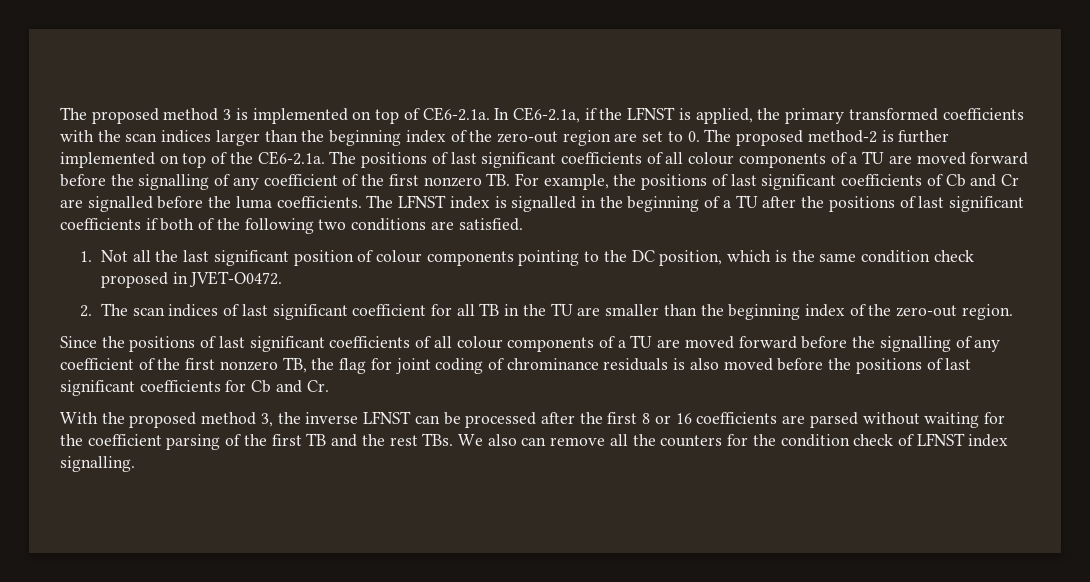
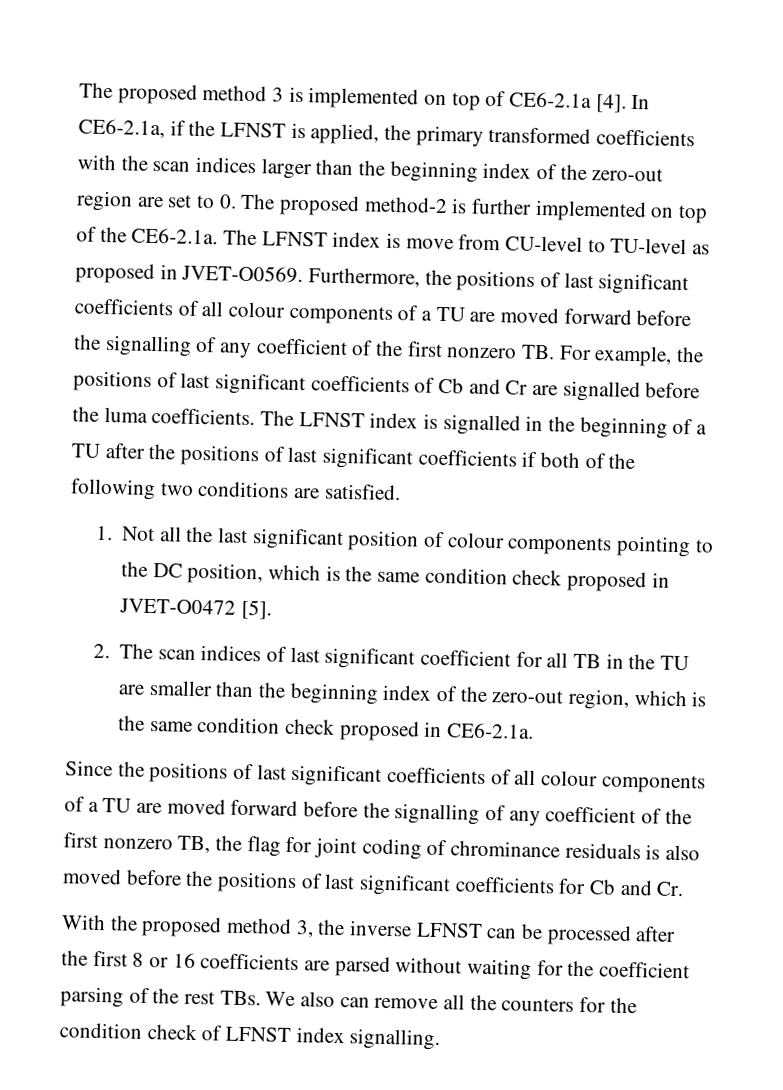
[422,107,490,121] CE6-2.1a. -> [509,91,627,113] CE6-2.1a [4].
(357, 157) none -> [261,231,711,255] [75,262,452,288] LFNST index is move from CU-level to TU-level as proposed in JVET-O0569. Furthermore, the
[189,271,283,287] JVET-O0472. -> [119,598,272,620] JVET-O0472 [5].
[961,304,1013,320] region. -> [568,688,708,710] [118,715,535,742] region, which is the same condition check proposed in CE6-2.1a.
[271,433,385,447] first TB and the -> (180, 996) none

